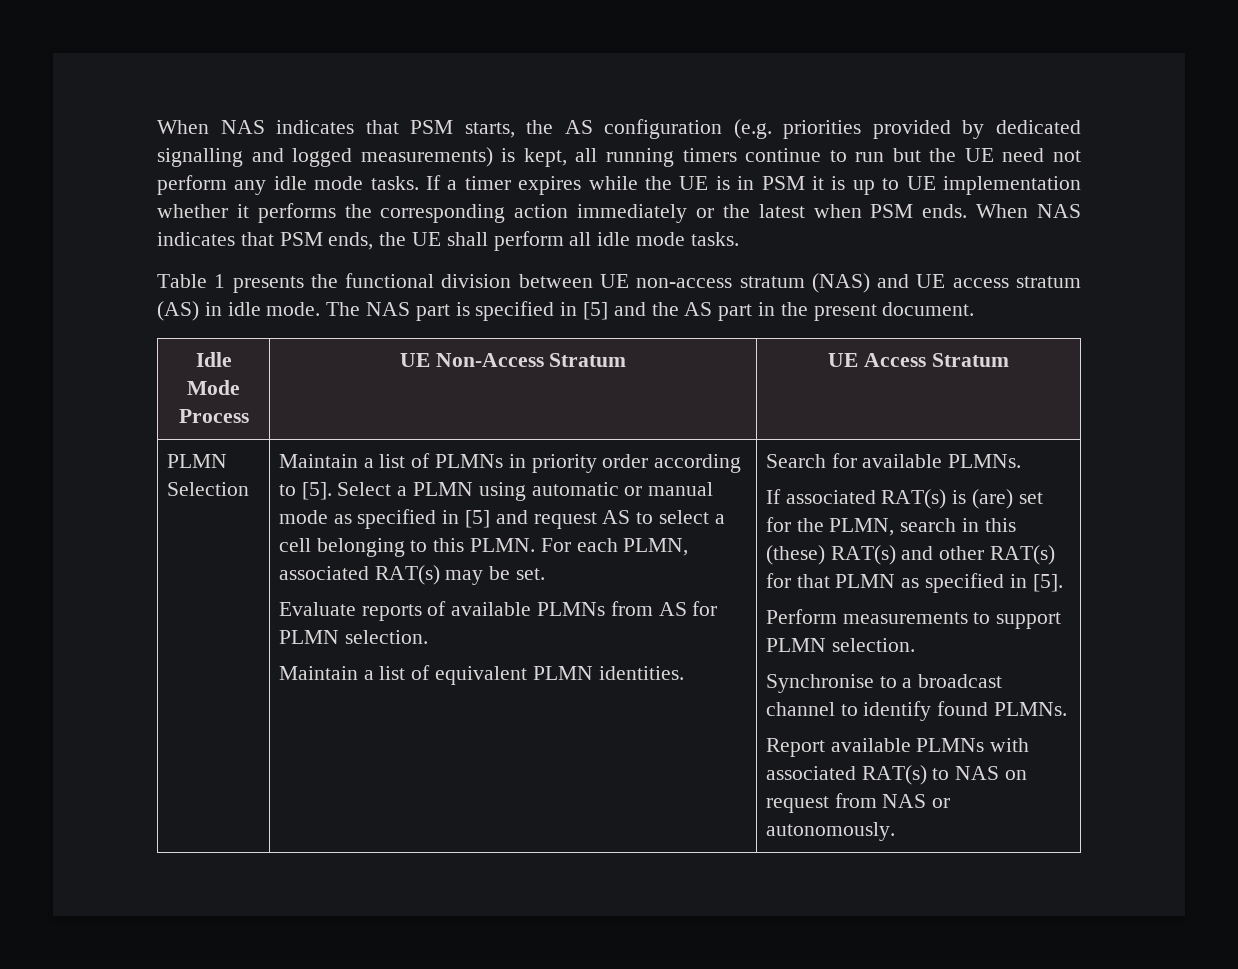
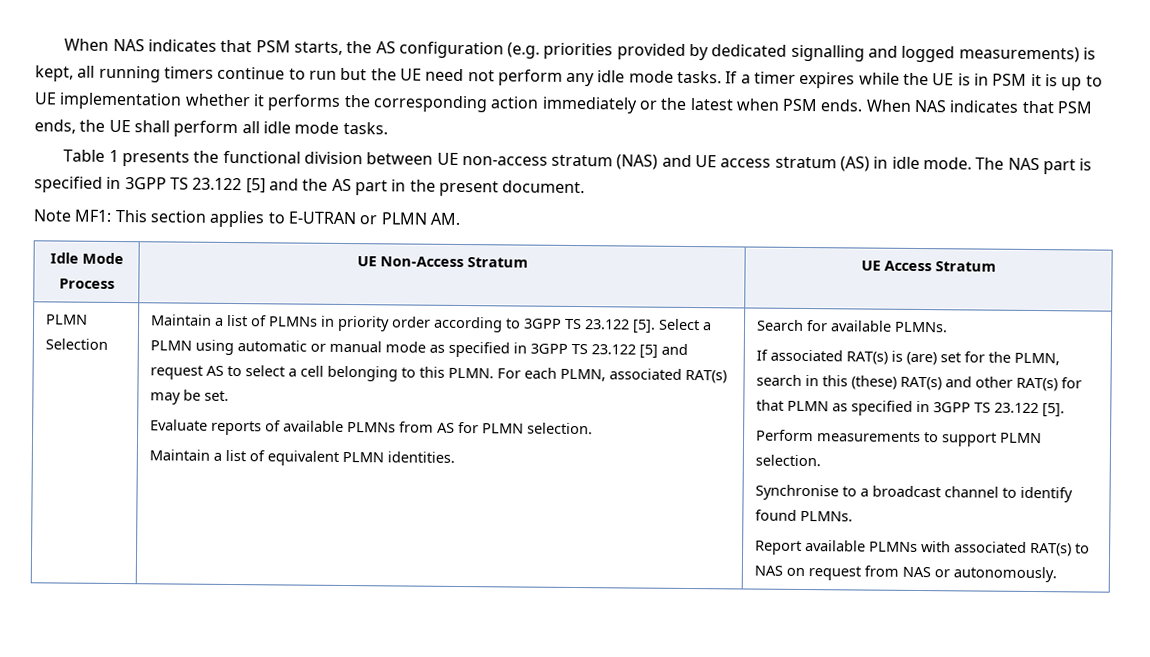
(578, 309) none -> [124,177,243,191] 3GPP TS 23.122
(975, 309) none -> [33,209,461,228] // Note MF1: This section applies to E-UTRAN or PLMN AM.
(296, 490) none -> [522,318,630,330] 3GPP TS 23.122
(460, 517) none -> [529,343,636,355] 3GPP TS 23.122
(1027, 581) none -> [932,402,1039,414] 3GPP TS 23.122

